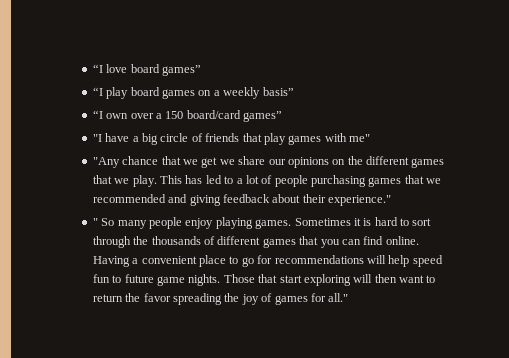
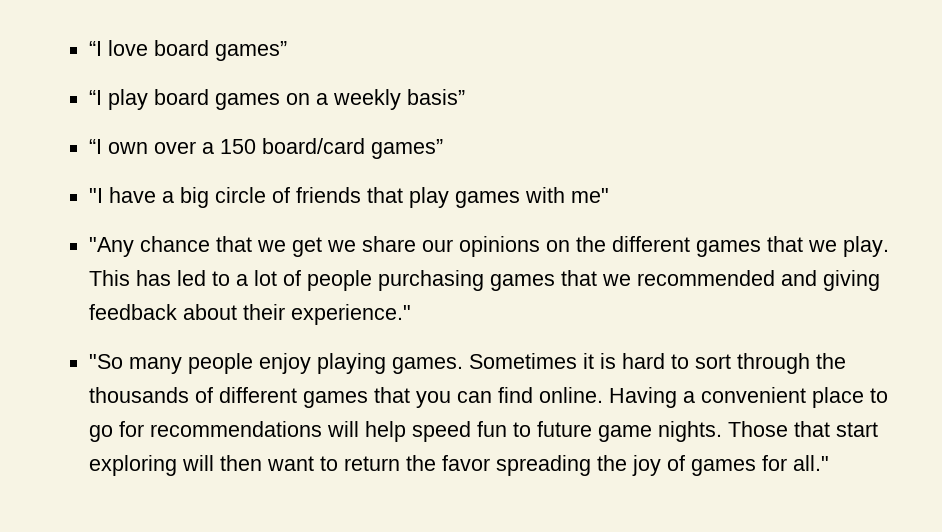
[92,218,115,226] " So -> [88,354,123,369] "So

